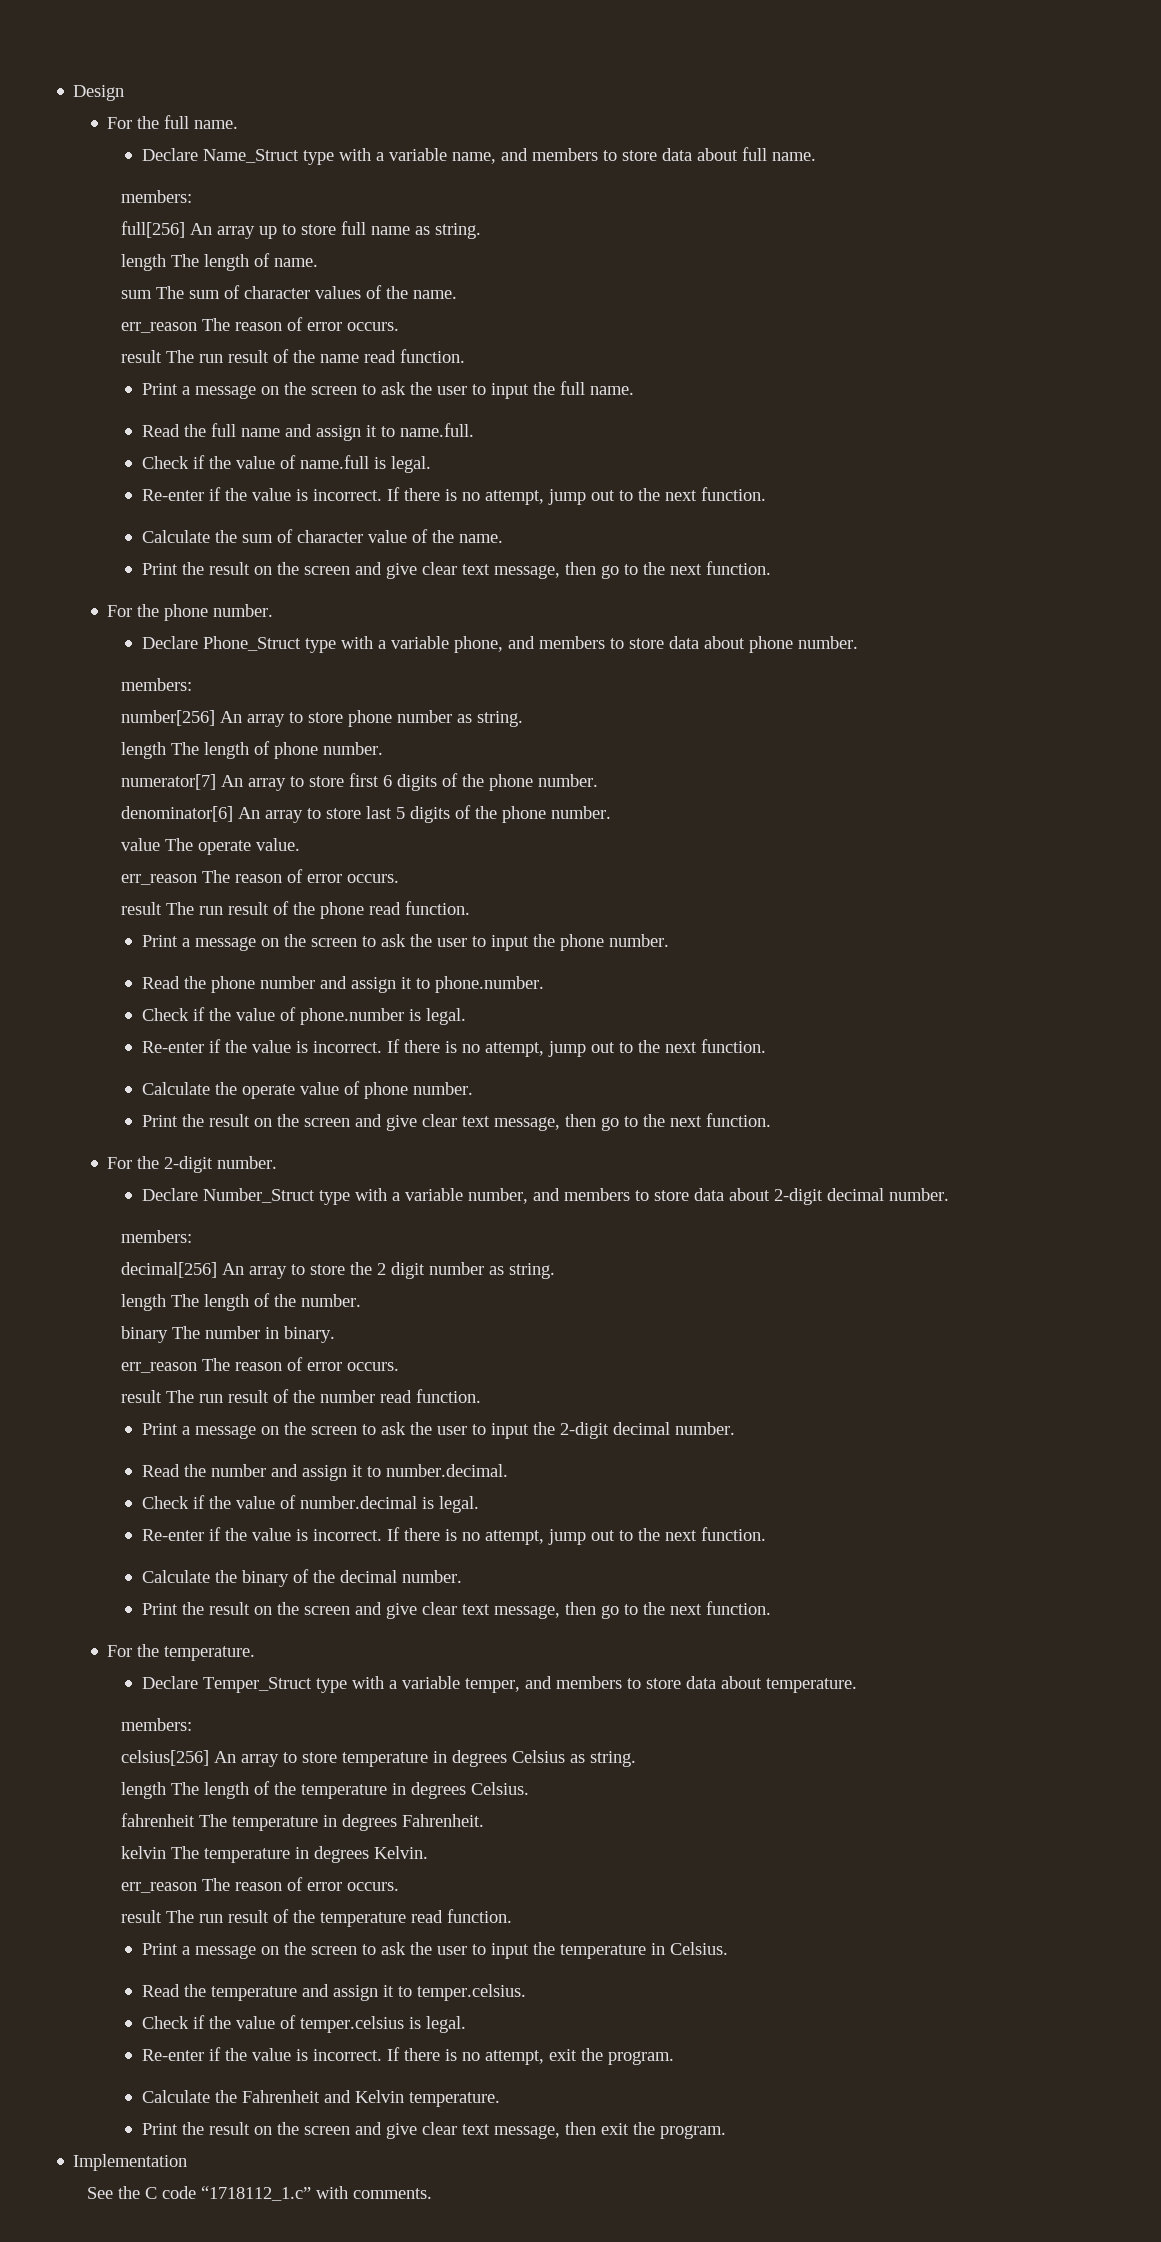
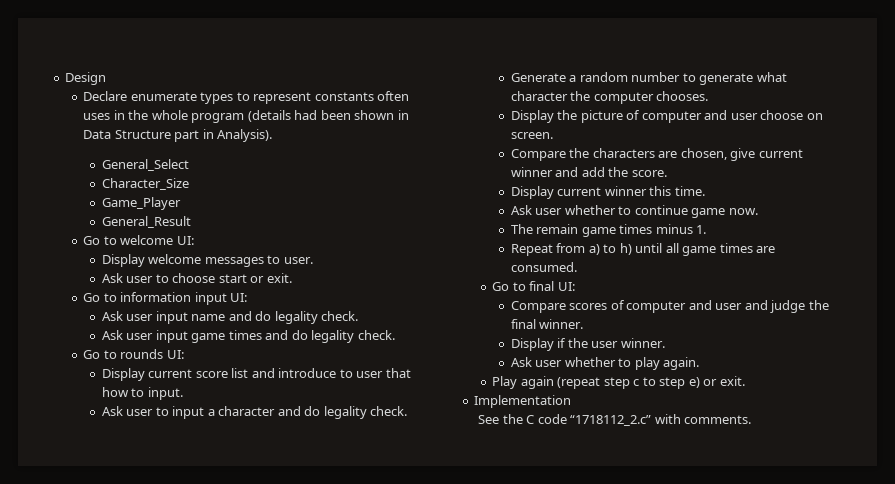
[107,115,239,129] [141,147,816,165] [121,190,193,203] [121,221,482,239] [121,253,319,271] [121,285,458,299] [121,317,400,333] [121,349,466,363] [141,381,634,399] [141,423,474,441] [141,455,431,473] [141,487,766,505] [141,529,503,543] [141,561,771,579] [107,604,274,621] [141,636,858,653] [121,678,193,691] [121,710,524,727] [121,741,384,759] [121,773,599,791] [121,805,612,823] [121,838,301,855] [121,869,400,885] [121,901,471,919] [141,934,669,951] [141,976,544,993] [141,1007,466,1025] [141,1039,766,1057] [141,1081,473,1099] [141,1113,771,1131] [107,1156,278,1173] [141,1188,949,1205] [121,1230,193,1243] [121,1262,556,1279] [121,1293,362,1311] [121,1326,336,1343] [121,1357,400,1373] [121,1389,482,1403] [141,1422,735,1439] [141,1464,508,1481] [141,1495,479,1513] [141,1527,766,1545] [141,1569,462,1587] [141,1601,771,1619] [107,1644,256,1661] [141,1676,857,1693] [121,1718,193,1731] [121,1750,637,1767] [121,1781,530,1799] [121,1813,485,1831] [121,1846,429,1863] [121,1877,400,1893] [121,1909,513,1927] [141,1942,728,1959] [141,1984,526,2001] [141,2015,466,2033] [141,2047,674,2065] [141,2090,500,2107] [141,2122,726,2139] For the full name. // Declare Name_Struct type with a variable name, and members to store data about full name. // members: // full[256] An array up to store full name as string. // length The length of name. // sum The sum of character values of the name. // err_reason The reason of error occurs. // result The run result of the name read function. // Print a message on the screen to ask the user to input the full name. // Read the full name and assign it to name.full. // Check if the value of name.full is legal. // Re-enter if the value is incorrect. If there is no attempt, jump out to the next function. // Calculate the sum of character value of the name. // Print the result on the screen and give clear text message, then go to the next function. // For the phone number. // Declare Phone_Struct type with a variable phone, and members to store data about phone number. // members: // number[256] An array to store phone number as string. // length The length of phone number. // numerator[7] An array to store first 6 digits of the phone number. // denominator[6] An array to store last 5 digits of the phone number. // value The operate value. // err_reason The reason of error occurs. // result The run result of the phone read function. // Print a message on the screen to ask the user to input the phone number. // Read the phone number and assign it to phone.number. // Check if the value of phone.number is legal. // Re-enter if the value is incorrect. If there is no attempt, jump out to the next function. // Calculate the operate value of phone number. // Print the result on the screen and give clear text message, then go to the next function. // For the 2-digit number. // Declare Number_Struct type with a variable number, and members to store data about 2-digit decimal number. // members: // decimal[256] An array to store the 2 digit number as string. // length The length of the number. // binary The number in binary. // err_reason The reason of error occurs. // result The run result of the number read function. // Print a message on the screen to ask the user to input the 2-digit decimal number. // Read the number and assign it to number.decimal. // Check if the value of number.decimal is legal. // Re-enter if the value is incorrect. If there is no attempt, jump out to the next function. // Calculate the binary of the decimal number. // Print the result on the screen and give clear text message, then go to the next function. // For the temperature. // Declare Temper_Struct type with a variable temper, and members to store data about temperature. // members: // celsius[256] An array to store temperature in degrees Celsius as string. // length The length of the temperature in degrees Celsius. // fahrenheit The temperature in degrees Fahrenheit. // kelvin The temperature in degrees Kelvin. // err_reason The reason of error occurs. // result The run result of the temperature read function. // Print a message on the screen to ask the user to input the temperature in Celsius. // Read the temperature and assign it to temper.celsius. // Check if the value of temper.celsius is legal. // Re-enter if the value is incorrect. If there is no attempt, exit the program. // Calculate the Fahrenheit and Kelvin temperature. // Print the result on the screen and give clear text message, then exit the program. -> [83,91,410,104] [83,110,410,123] [83,129,273,142] [101,159,189,171] [101,178,189,190] [101,197,181,210] [101,216,191,228] [83,235,194,245] [101,254,313,267] [101,273,292,283] [83,292,248,305] [101,311,359,324] [101,330,395,343] [83,349,184,359] [101,368,411,381] [101,387,183,400] [101,406,408,419] [510,72,787,85] [510,91,709,104] [510,110,823,123] [510,132,553,139] [510,148,803,161] [510,167,667,177] [510,186,705,199] [510,205,758,218] [510,224,707,237] [510,243,776,256] [510,262,577,272] [492,281,575,291] [510,300,829,313] [510,319,584,329] [510,338,665,351] [510,357,700,370] [492,376,746,389] Declare enumerate types to represent constants often uses in the whole program (details had been shown in Data Structure part in Analysis). // General_Select // Character_Size // Game_Player // General_Result // Go to welcome UI: // Display welcome messages to user. // Ask user to choose start or exit. // Go to information input UI: // Ask user input name and do legality check. // Ask user input game times and do legality check. // Go to rounds UI: // Display current score list and introduce to user that how to input. // Ask user to input a character and do legality check. // Generate a random number to generate what character the computer chooses. // Display the picture of computer and user choose on screen. // Compare the characters are chosen, give current winner and add the score. // Display current winner this time. // Ask user whether to continue game now. // The remain game times minus 1. // Repeat from a) to h) until all game times are consumed. // Go to final UI: // Compare scores of computer and user and judge the final winner. // Display if the user winner. // Ask user whether to play again. // Play again (repeat step c to step e) or exit.
[201,2186,312,2201] “1718112_1.c” -> [570,415,652,426] “1718112_2.c”

